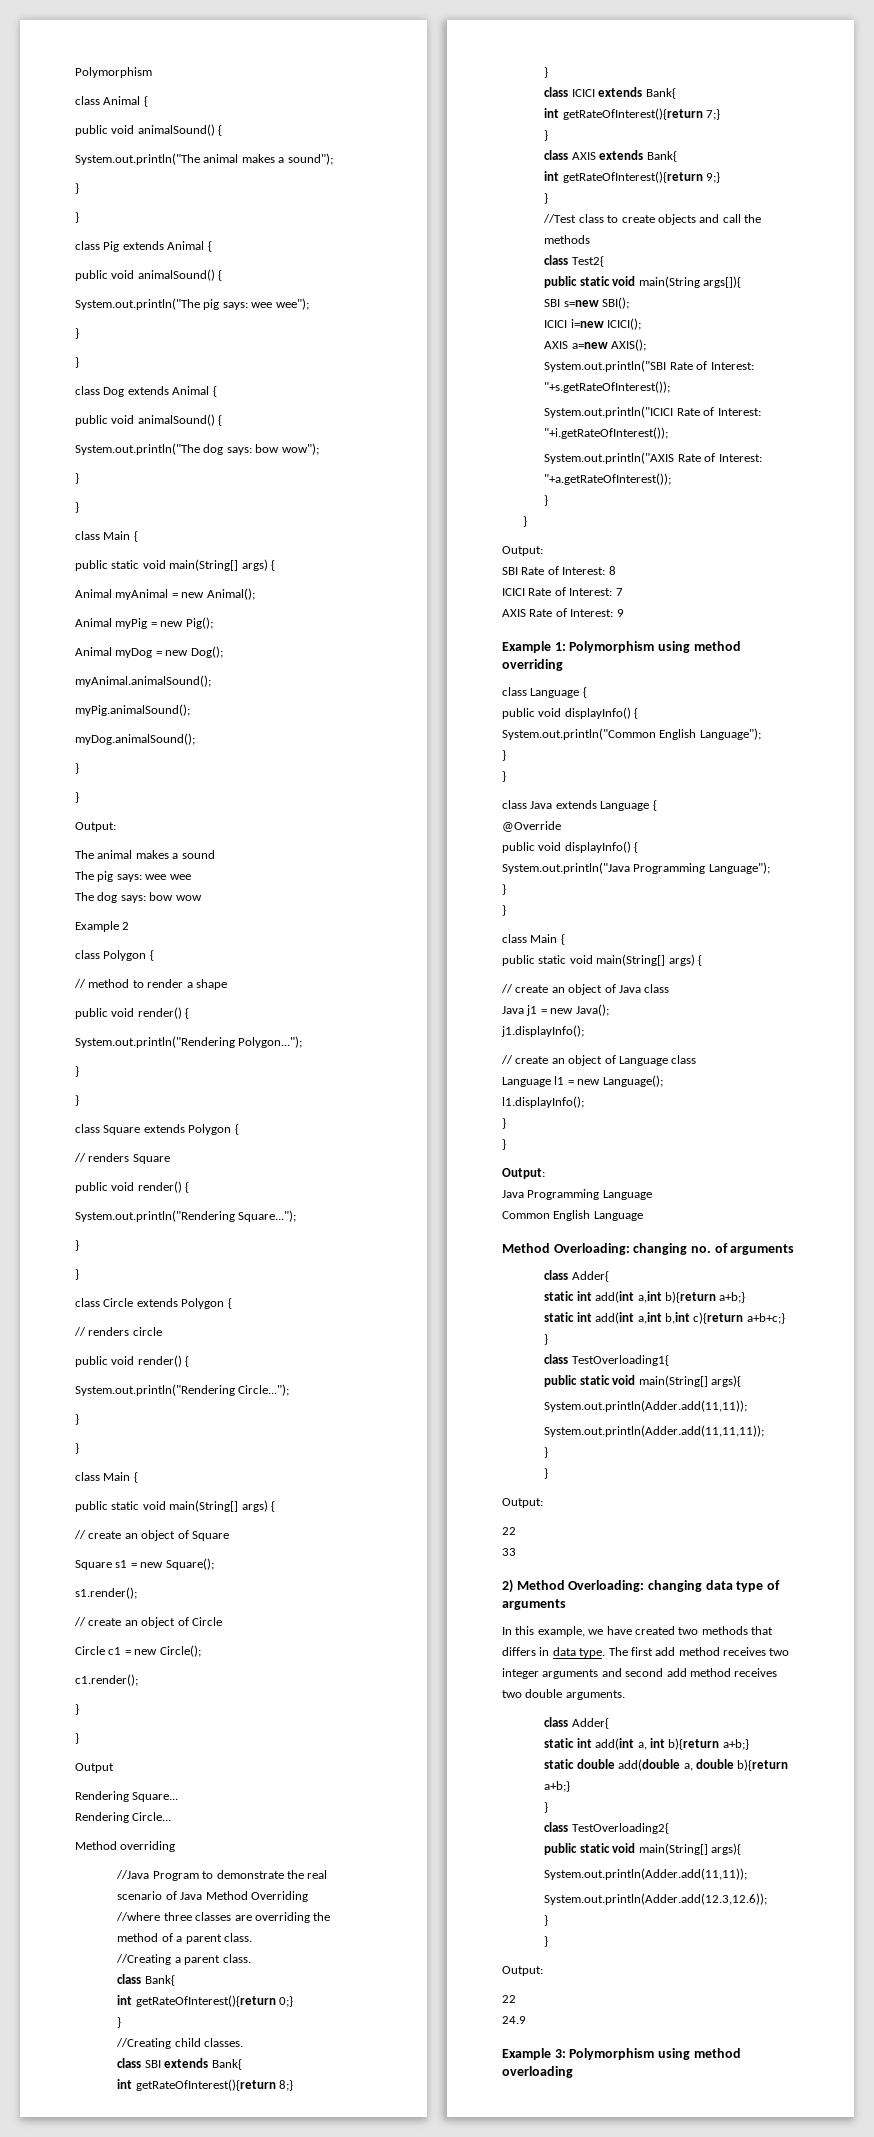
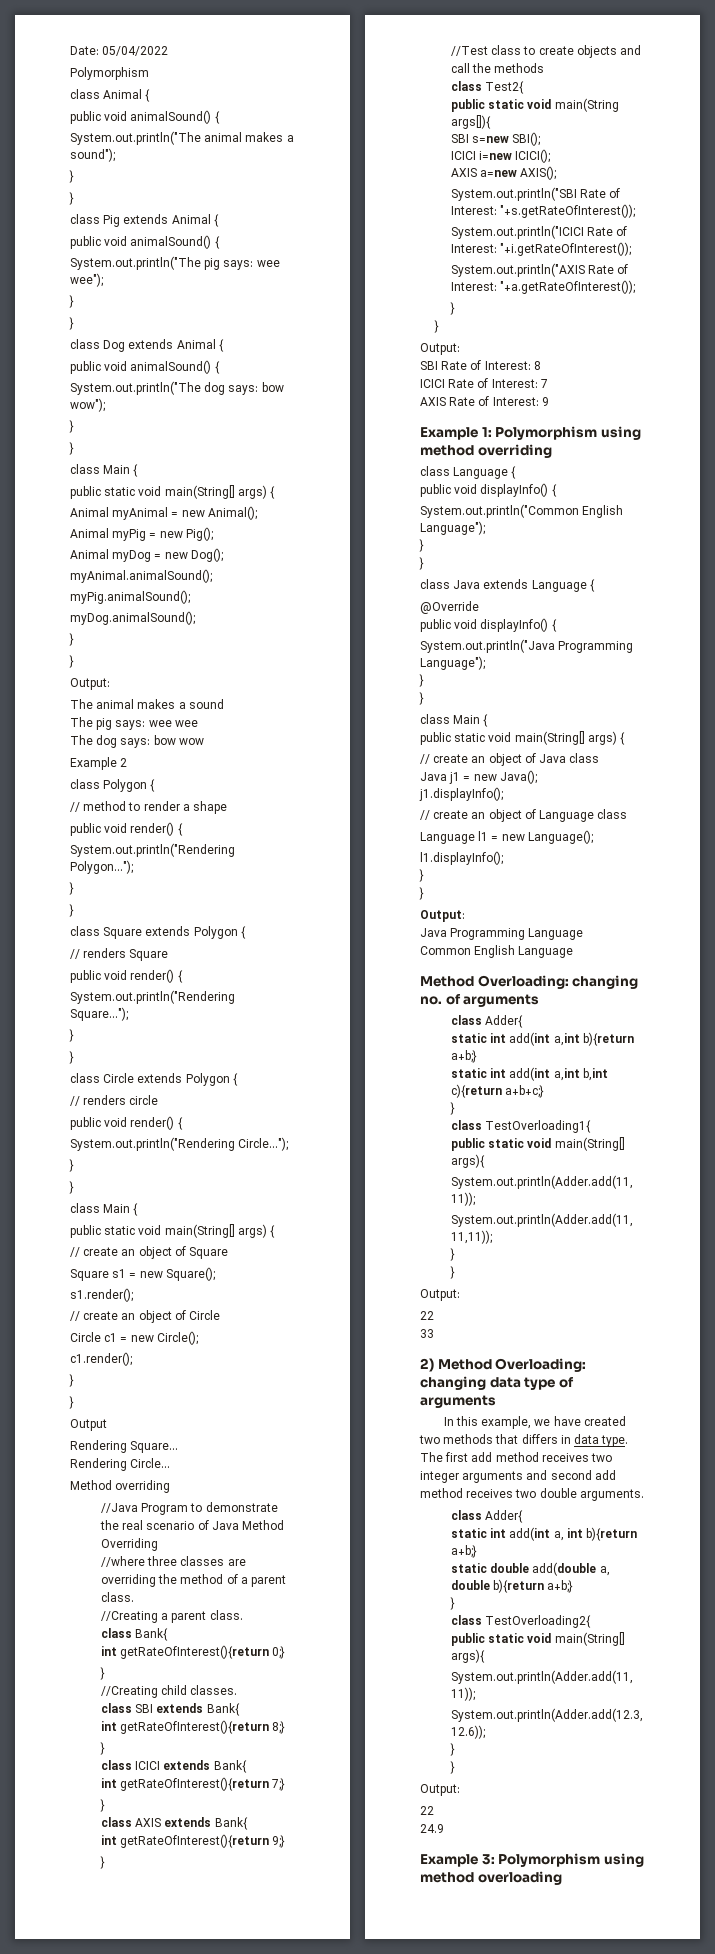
(75, 72) none -> [70,46,169,56] Date: 05/04/2022 //

